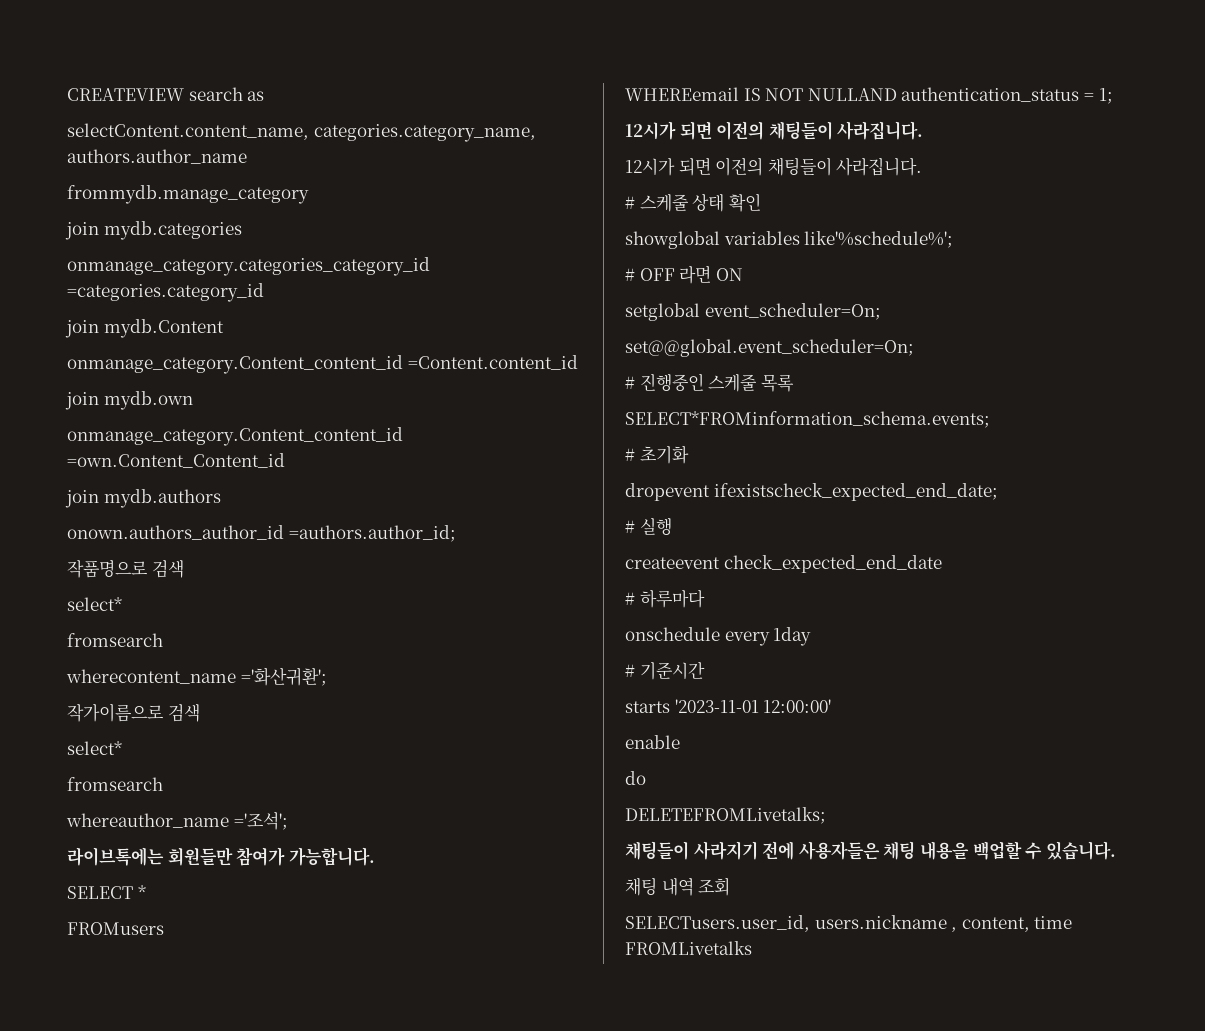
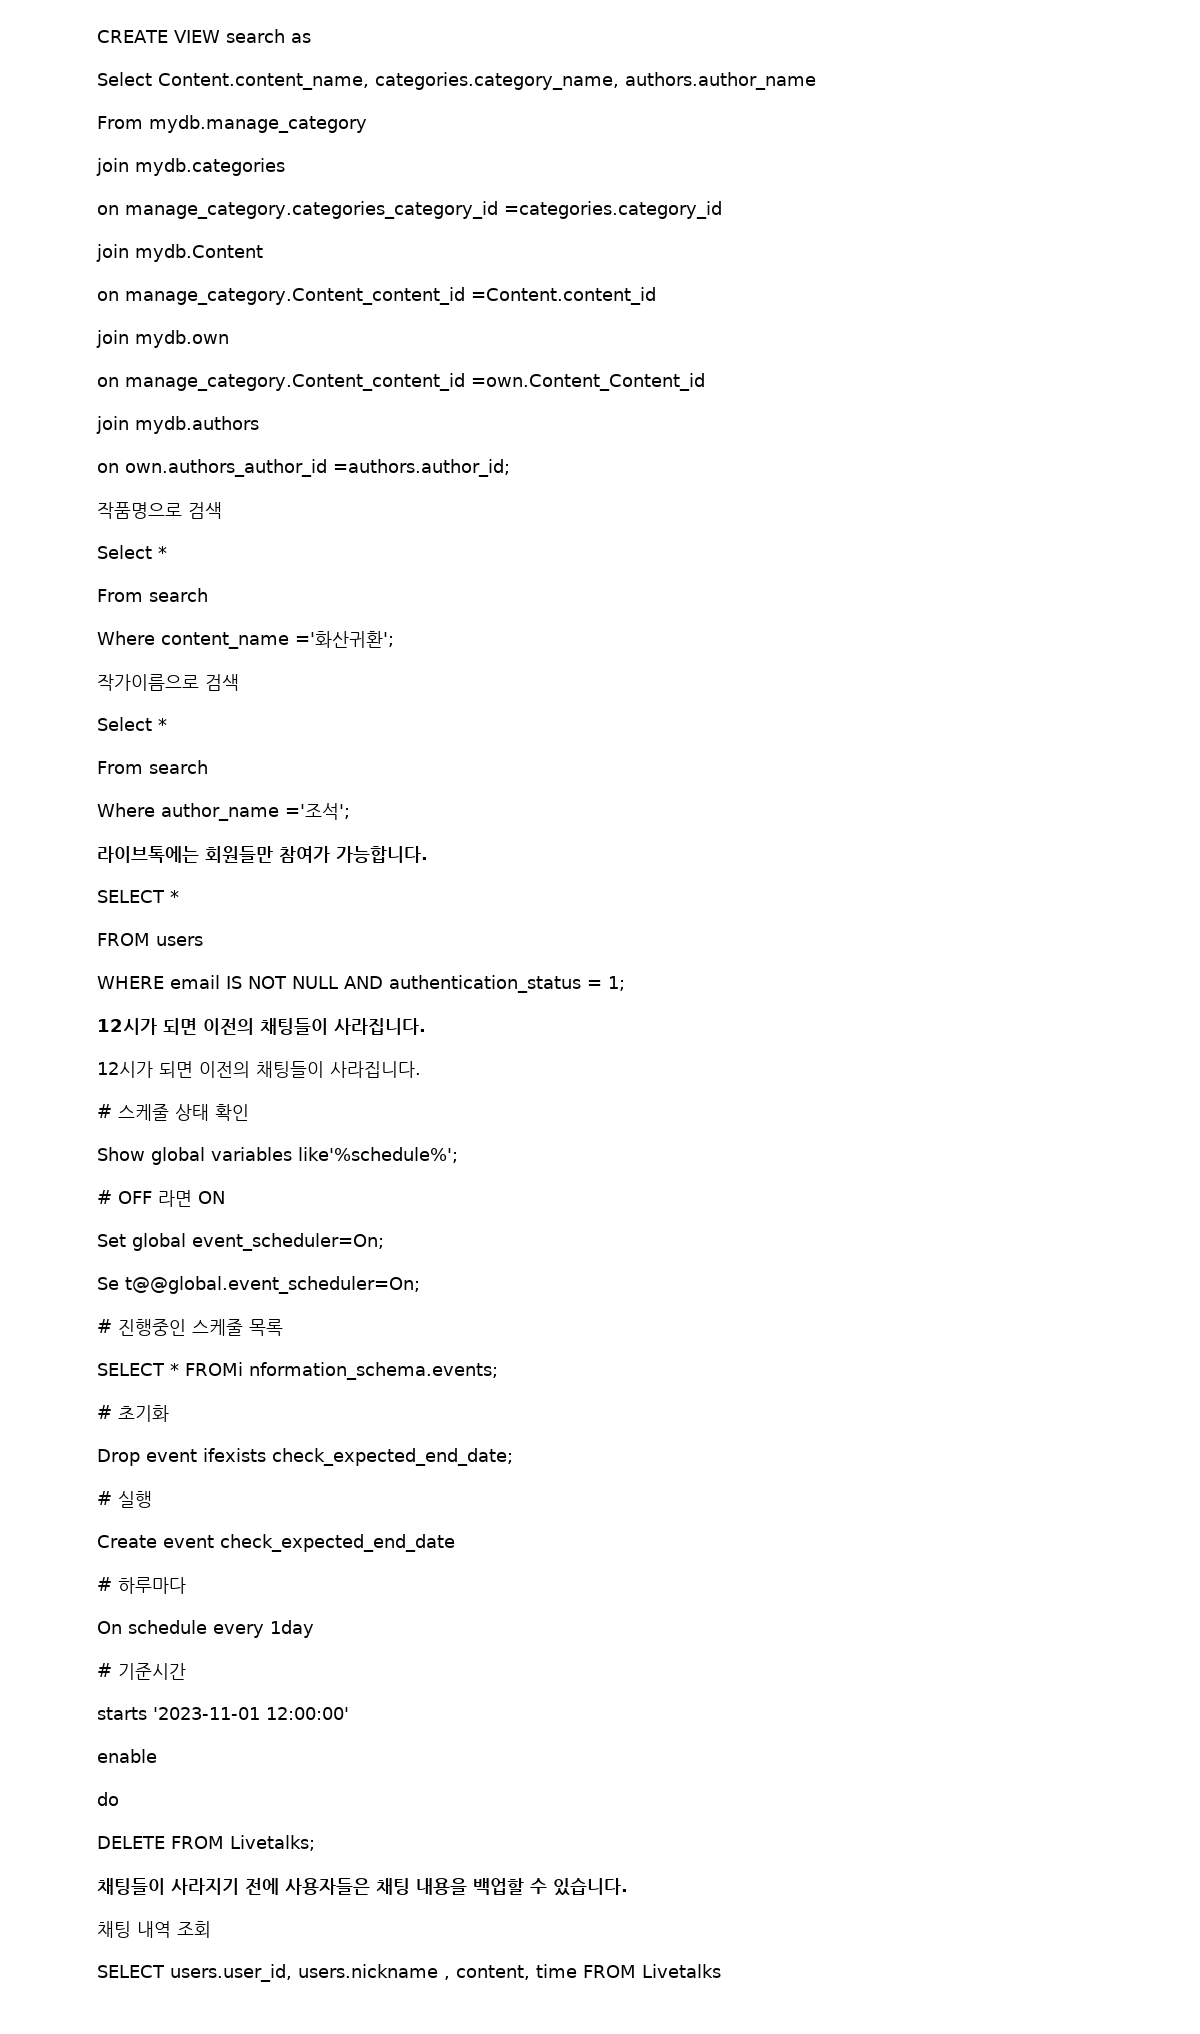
[67,88,184,101] CREATEVIEW -> [97,30,220,43] CREATE VIEW
[67,123,309,140] selectContent.content_name, -> [97,72,369,90] Select Content.content_name,
[67,185,309,204] frommydb.manage_category -> [97,115,367,133] From mydb.manage_category
[67,257,430,276] onmanage_category.categories_category_id -> [97,201,498,219] on manage_category.categories_category_id
[67,355,403,374] onmanage_category.Content_content_id -> [97,287,465,305] on manage_category.Content_content_id
[67,427,403,446] onmanage_category.Content_content_id -> [97,373,465,391] on manage_category.Content_content_id
[67,525,284,540] onown.authors_author_id -> [97,459,327,477] on own.authors_author_id
[67,597,122,611] [67,633,163,647] [66,667,327,686] [67,703,200,722] [67,741,122,755] [67,777,163,791] [66,813,229,828] select* // fromsearch // wherecontent_name ='화산귀환'; // 작가이름으로 검색 // select* // fromsearch // whereauthor_name -> [97,545,167,559] [97,588,208,602] [97,631,394,649] [97,674,239,691] [97,717,167,731] [97,760,208,774] [97,803,279,821] Select * // From search // Where content_name ='화산귀환'; // 작가이름으로 검색 // Select * // From search // Where author_name
[67,922,164,935] [625,87,897,101] FROMusers // WHEREemail IS NOT NULLAND -> [97,933,203,946] [97,975,383,989] FROM users // WHERE email IS NOT NULL AND
[625,231,720,249] showglobal -> [97,1147,205,1165] Show global
[625,303,700,321] setglobal -> [97,1233,186,1251] Set global
[625,339,914,357] set@@global.event_scheduler=On; -> [97,1276,420,1294] Se t@@global.event_scheduler=On;
[625,411,990,428] [625,445,689,464] [625,483,998,501] SELECT*FROMinformation_schema.events; // # 초기화 // dropevent ifexistscheck_expected_end_date; -> [97,1362,498,1380] [97,1405,169,1422] [97,1448,513,1466] SELECT * FROMi nformation_schema.events; // # 초기화 // Drop event ifexists check_expected_end_date;
[625,557,720,569] createevent -> [97,1535,214,1548] Create event
[625,627,720,641] onschedule -> [97,1620,207,1634] On schedule
[625,807,826,824] DELETEFROMLivetalks; -> [97,1835,315,1851] DELETE FROM Livetalks;
[625,915,810,932] SELECTusers.user_id, -> [97,1964,292,1982] SELECT users.user_id,
[625,941,752,955] FROMLivetalks -> [583,1964,721,1978] FROM Livetalks

